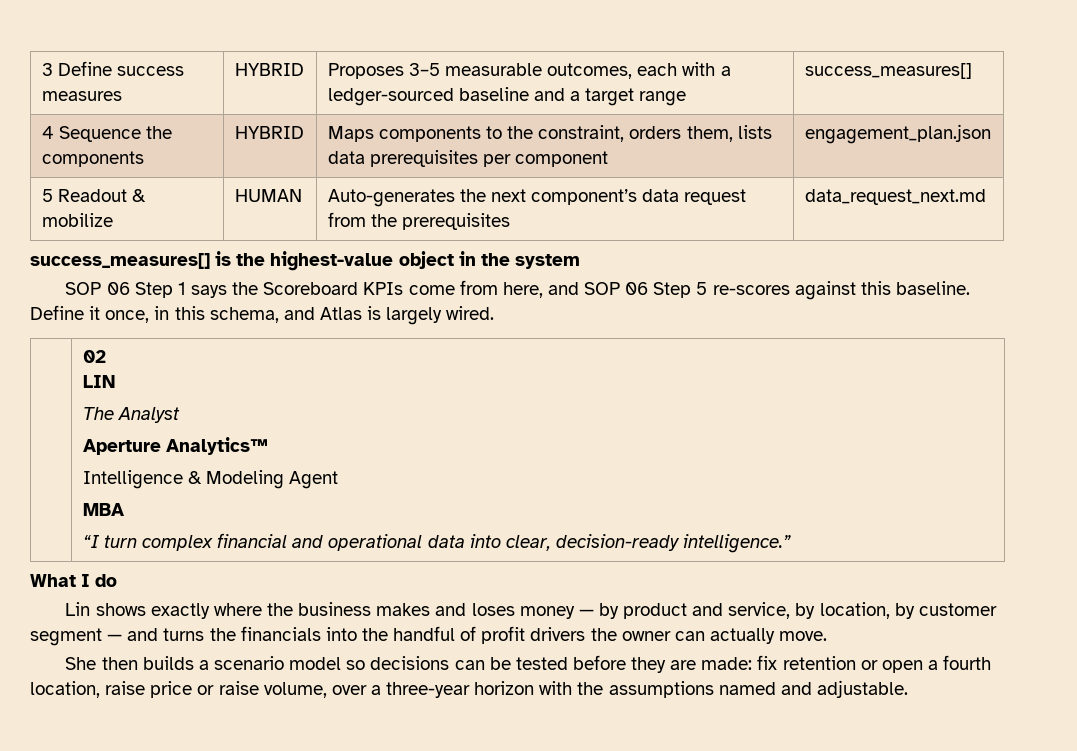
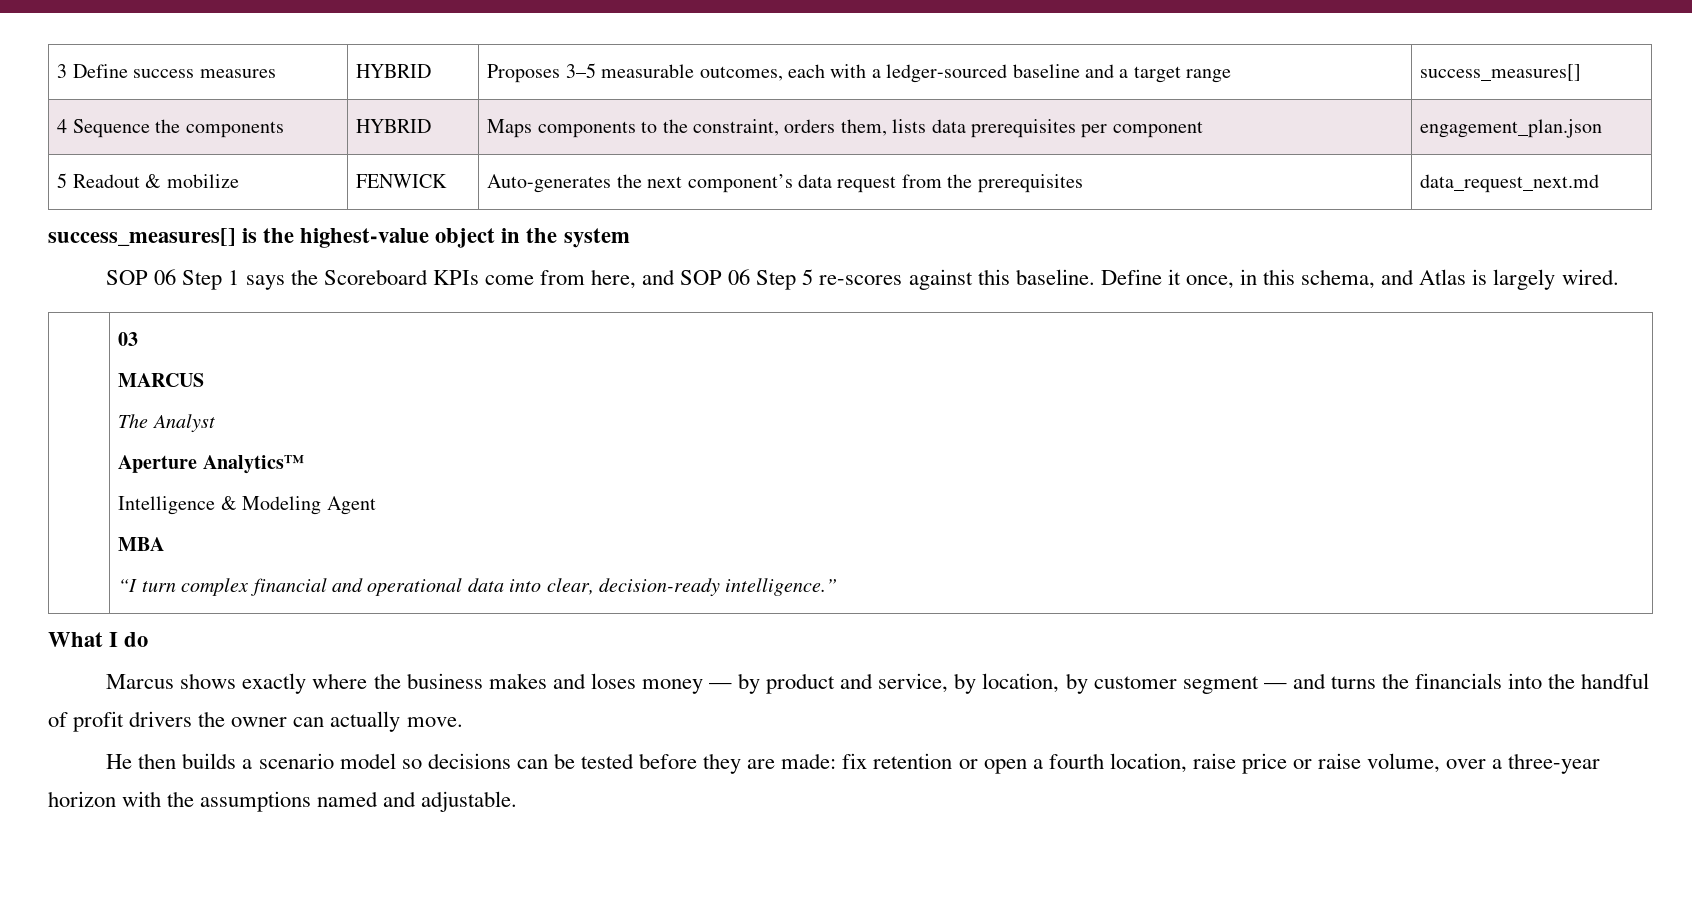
[234,189,302,202] HUMAN -> [356,174,448,188] FENWICK
[82,350,106,363] [82,375,115,388] 02 // LIN -> [118,332,139,346] [118,373,205,387] 03 // MARCUS
[65,602,91,616] Lin -> [106,674,175,689] Marcus
[65,657,97,670] She -> [106,754,133,769] He

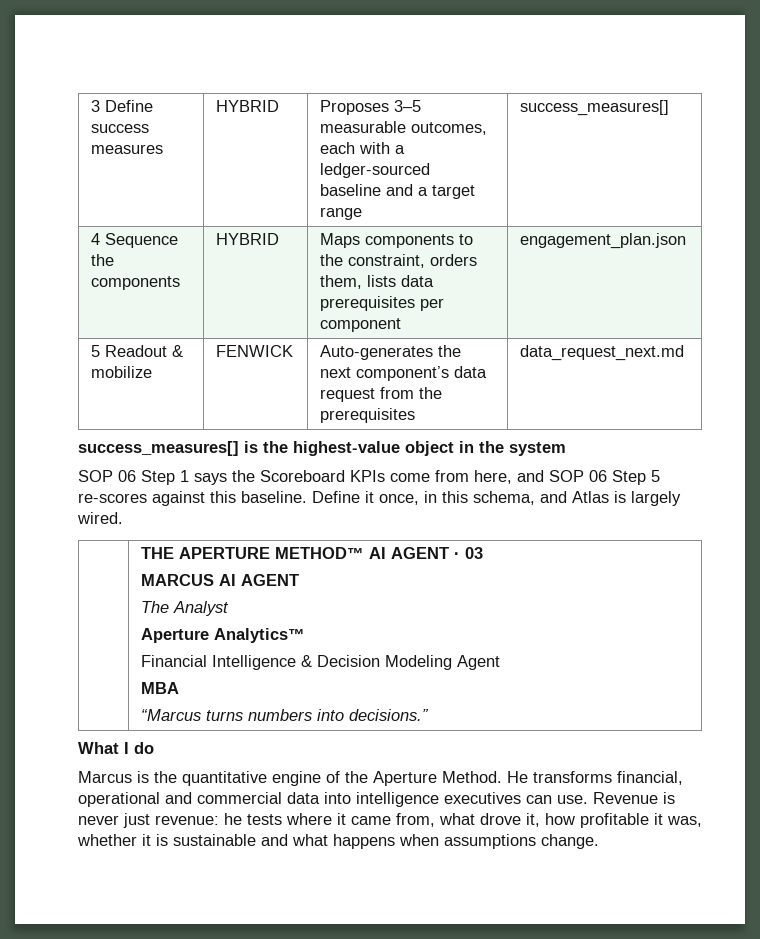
(1619, 277) none -> [141,547,461,559] THE APERTURE METHOD™ AI AGENT ·
(205, 380) none -> [219,574,300,586] AI AGENT
(304, 464) none -> [141,655,208,667] Financial
(237, 503) none -> [317,655,381,667] Decision
[118,578,838,597] [48,632,149,647] [106,673,1650,694] [48,711,463,732] [106,753,1601,774] [48,791,518,812] “I turn complex financial and operational data into clear, decision-ready intelligence.” // What I do // Marcus shows exactly where the business makes and loses money — by product and service, by location, by customer segment — and turns the financials into the handful of profit drivers the owner can actually move. // He then builds a scenario model so decisions can be tested before they are made: fix retention or open a fourth location, raise price or raise volume, over a three-year horizon with the assumptions named and adjustable. -> [141,709,430,721] [78,742,154,754] [78,771,683,786] [78,792,675,807] [78,813,702,828] [77,834,599,849] “Marcus turns numbers into decisions.” // What I do // Marcus is the quantitative engine of the Aperture Method. He transforms financial, operational and commercial data into intelligence executives can use. Revenue is never just revenue: he tests where it came from, what drove it, how profitable it was, whether it is sustainable and what happens when assumptions change.

